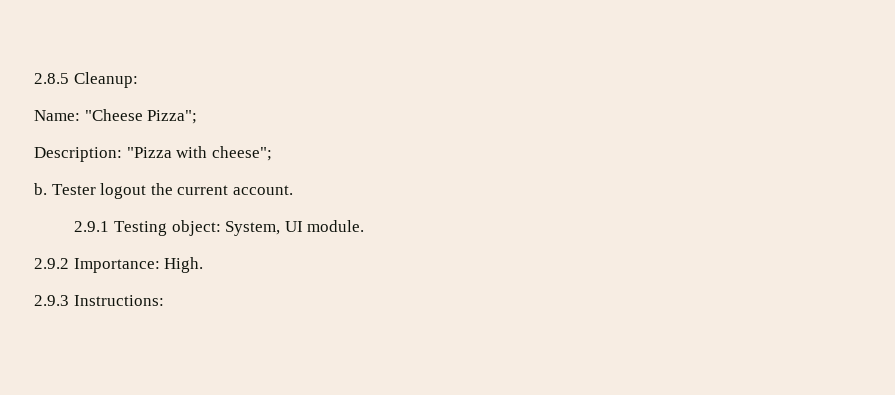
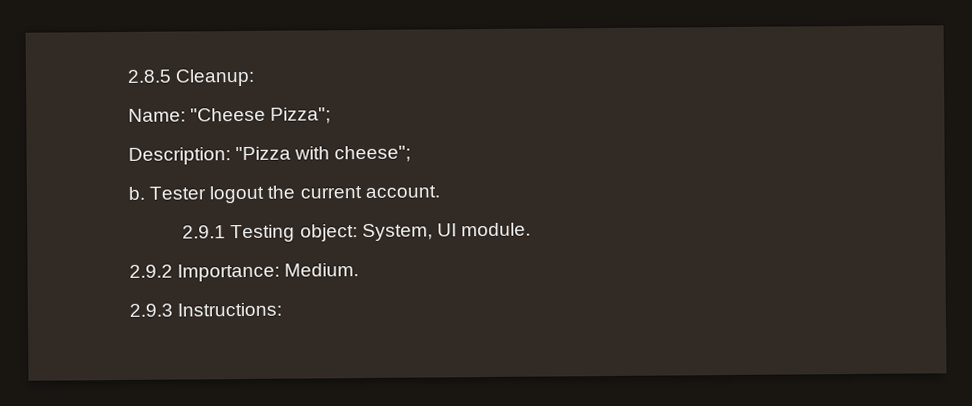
[164,257,204,273] High. -> [284,263,360,277] Medium.

